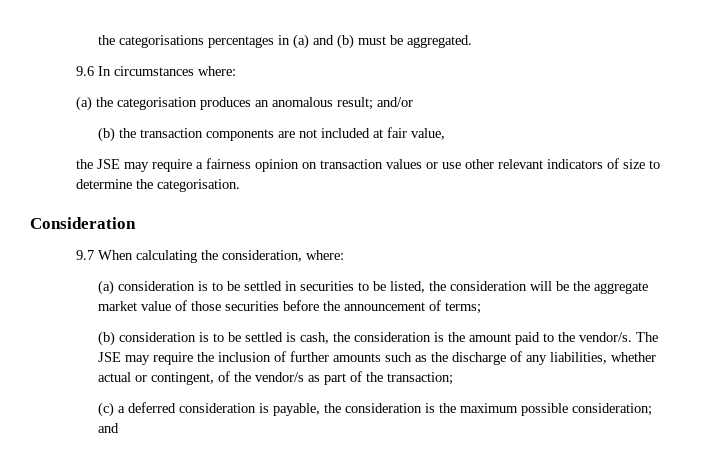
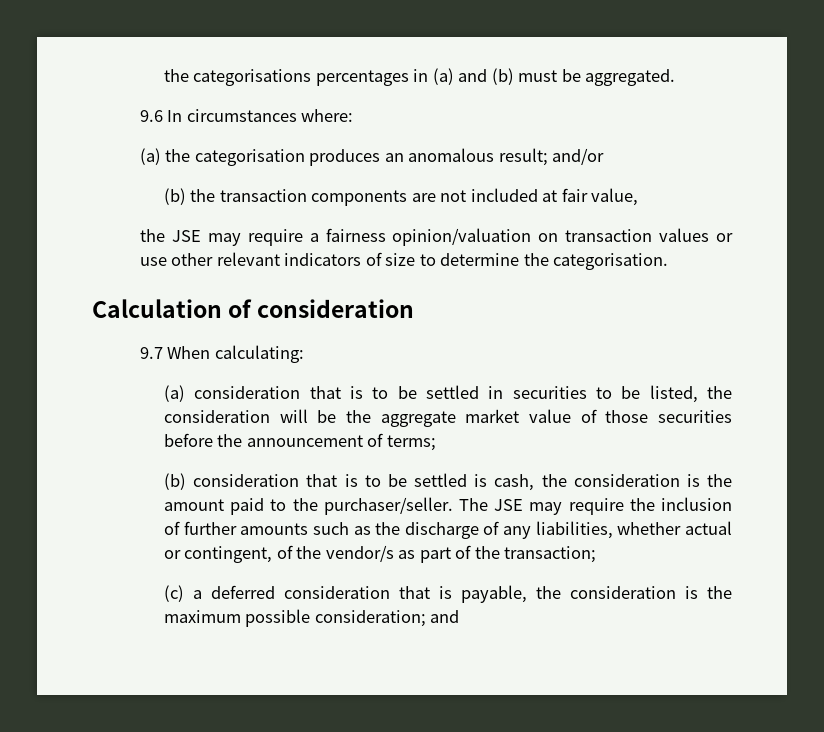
[254,159,299,172] opinion -> [392,228,532,246] opinion/valuation
[30,217,136,229] Consideration -> [92,299,415,318] Calculation of consideration
[135,250,344,263] calculating the consideration, where: -> [214,345,304,363] calculating:
(196, 286) none -> [309,386,341,399] that
(197, 337) none -> [306,474,338,487] that
[579,332,633,342] vendor/s. -> [323,497,453,515] purchaser/seller.
(257, 408) none -> [399,586,431,599] that

